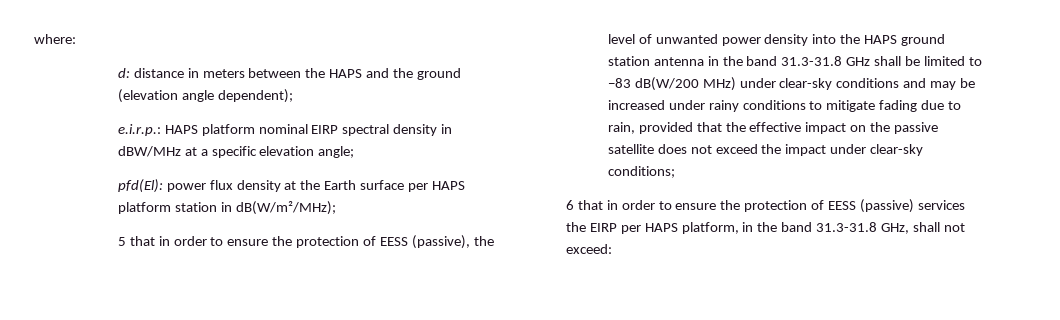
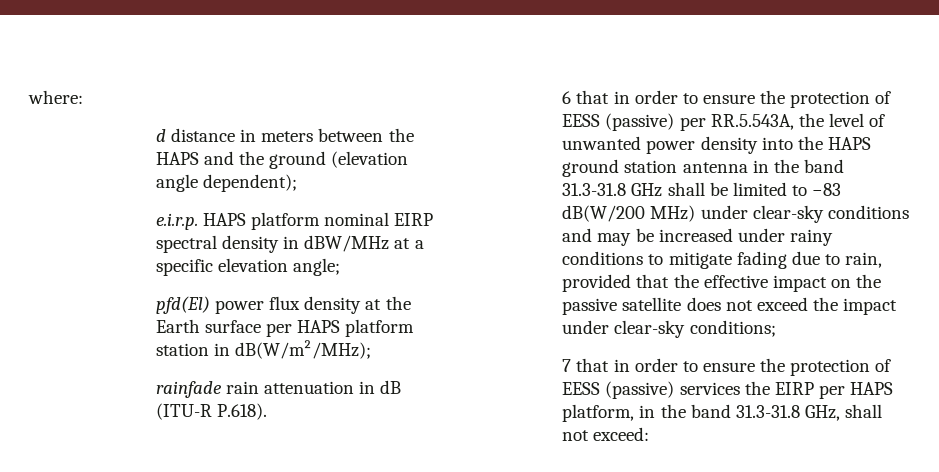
[117,68,130,78] d: -> [155,129,166,142] d
[117,124,161,136] e.i.r.p.: -> [155,213,198,230] e.i.r.p.
[117,179,163,193] pfd(El): -> [155,296,210,314] pfd(El)
[117,235,470,249] 5 that in order to ensure the protection of EESS (passive), -> [155,380,402,398] [155,403,268,420] [562,90,892,108] [562,113,794,131] rainfade rain attenuation in dB (ITU-R P.618). // 6 that in order to ensure the protection of EESS (passive) per RR.5.543A,
[565,200,574,210] 6 -> [562,359,572,372] 7

